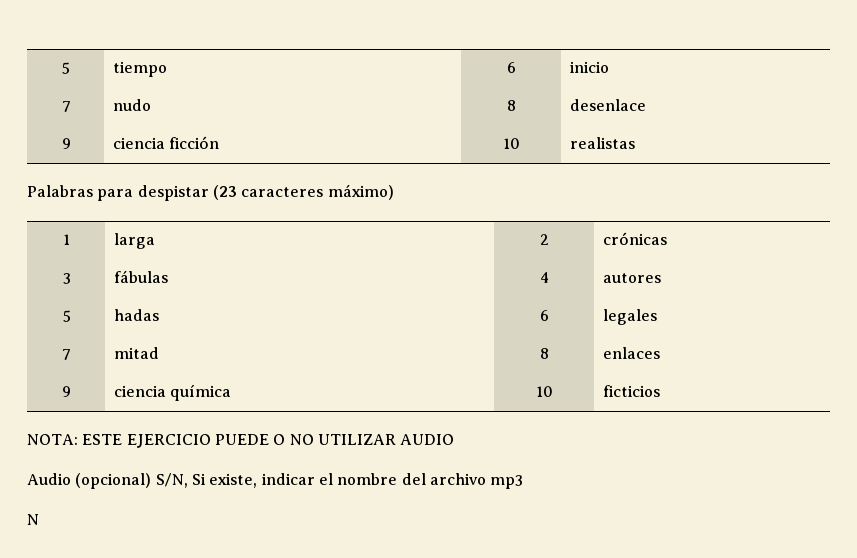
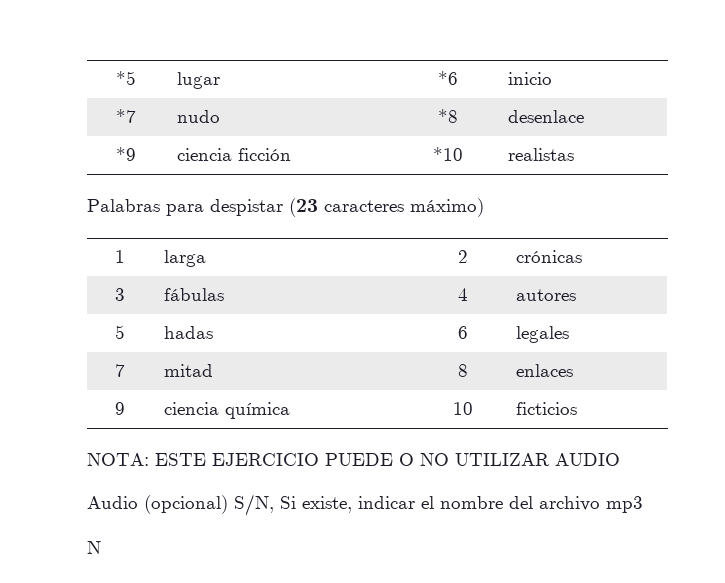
[62,62,70,74] [112,61,167,77] [507,62,516,73] 5 | tiempo | 6 -> [116,71,136,85] [176,72,220,89] [438,71,458,85] *5 | lugar | *6
[61,101,71,112] 7 -> [116,109,136,123] *7
[507,100,516,111] 8 -> [438,109,458,123] *8
[61,138,71,149] 9 -> [116,147,136,161] *9
[503,138,520,149] 10 -> [433,147,463,161] *10

